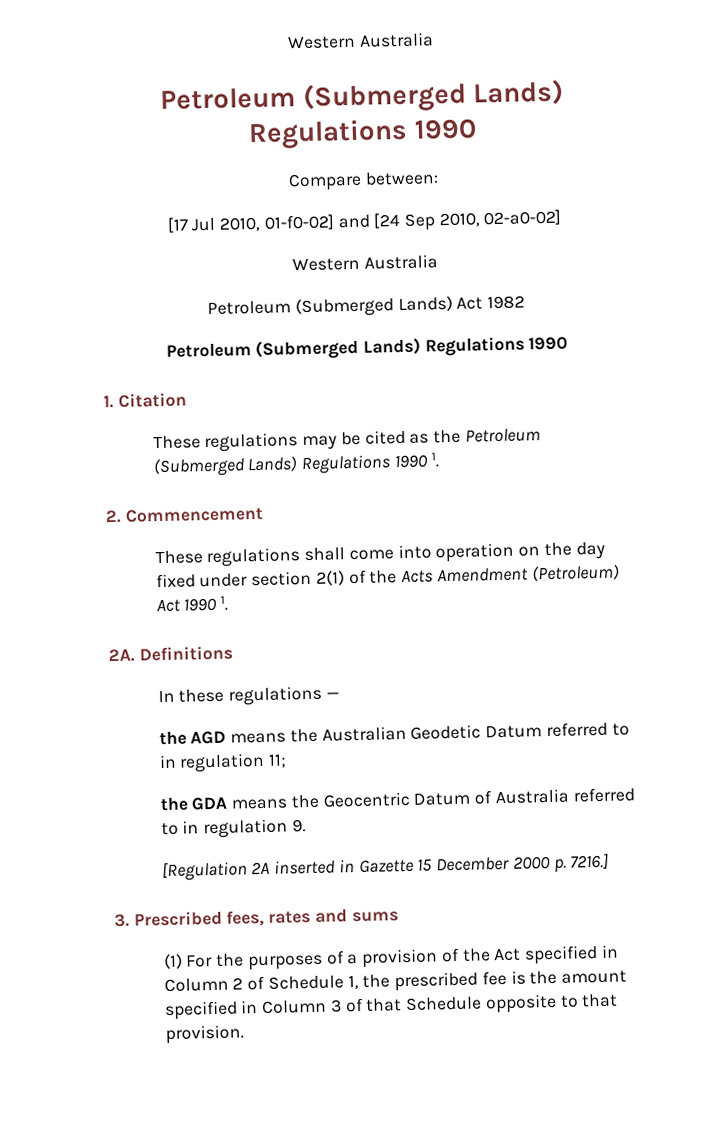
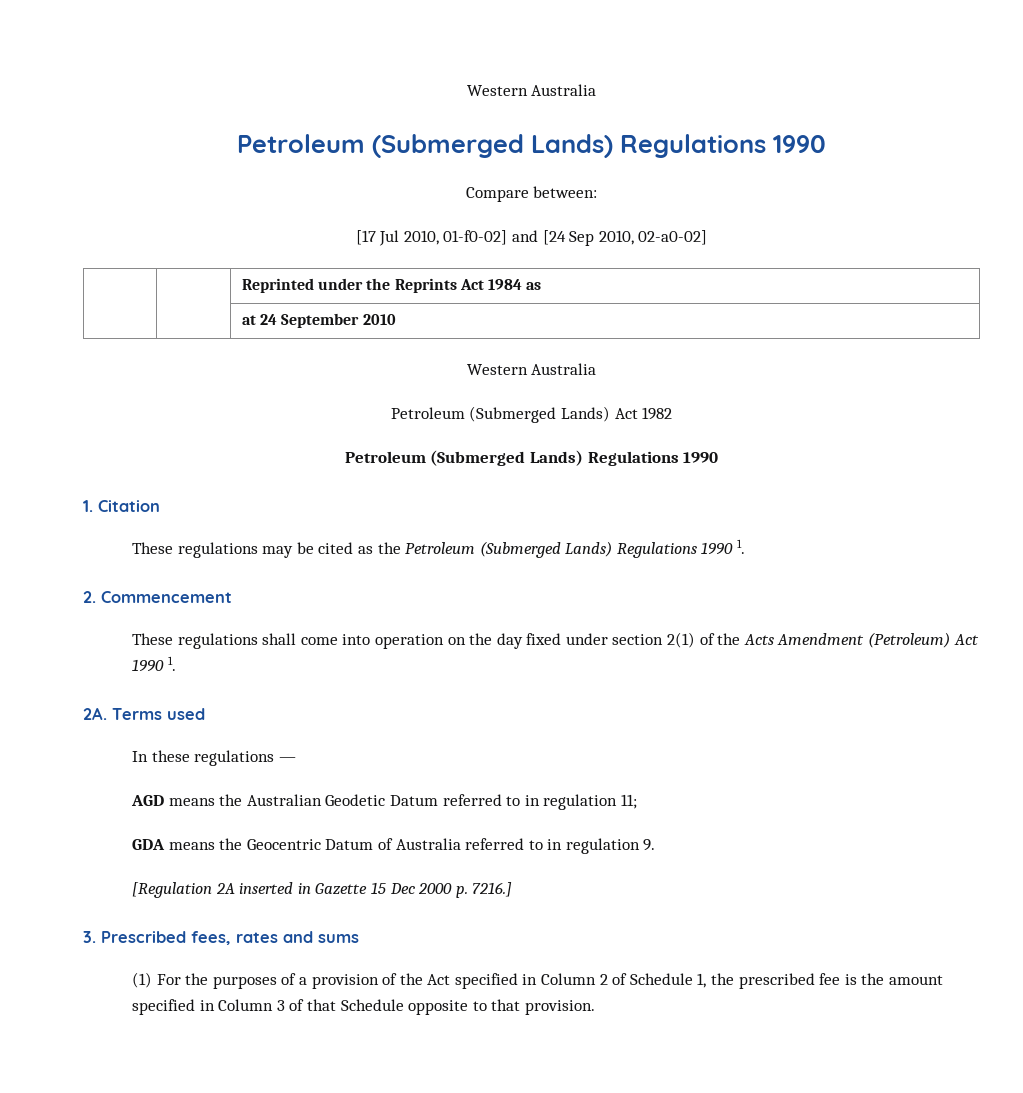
(562, 218) none -> [242,278,542,293] [242,313,396,328] // | | Reprinted under the Reprints Act 1984 as // | | at 24 September 2010
[138,645,233,662] Definitions -> [112,708,205,720] Terms used
[158,731,187,746] the -> (296, 759) none
[159,797,189,812] the -> (637, 801) none
[436,856,511,872] December -> [389,883,415,894] Dec

